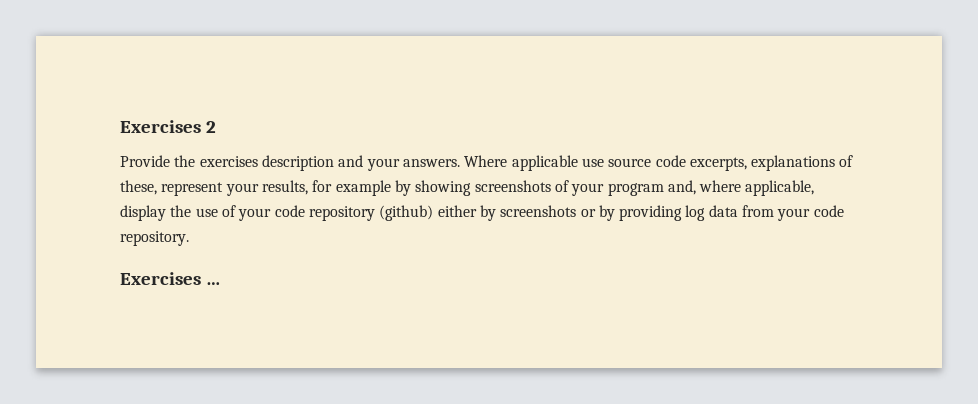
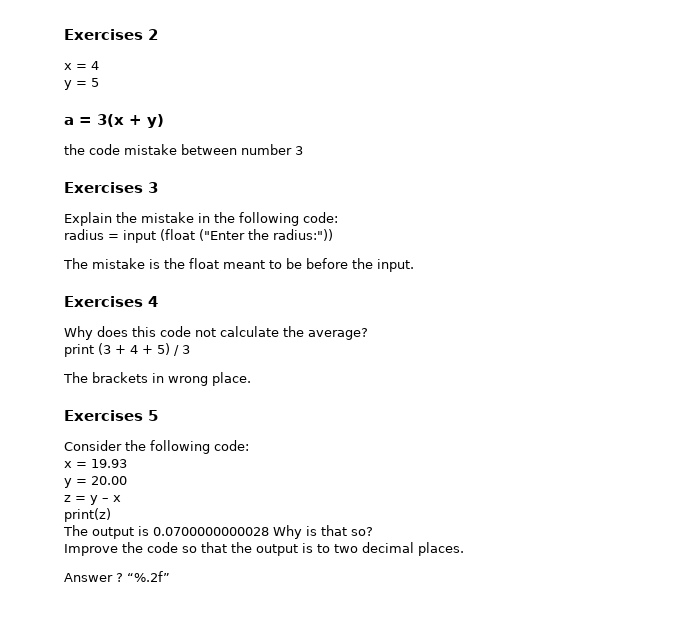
[120,155,854,171] [120,180,815,196] [120,205,844,221] [120,231,189,246] [120,272,221,285] Provide the exercises description and your answers. Where applicable use source code excerpts, explanations of these, represent your results, for example by showing screenshots of your program and, where applicable, display the use of your code repository (github) either by screenshots or by providing log data from your code repository. // Exercises … -> [64,61,99,70] [64,78,99,90] [64,114,164,128] [64,144,303,155] [64,182,158,193] [64,212,338,226] [64,229,333,243] [63,258,414,272] [64,296,158,307] [64,326,368,340] [64,343,190,357] [63,372,251,386] [64,410,158,421] [64,440,249,454] [64,459,127,468] [64,476,127,488] [64,495,121,505] [64,508,111,522] [63,525,373,539] [64,542,464,556] [64,571,170,582] x = 4 // y = 5 // a = 3(x + y) // the code mistake between number 3 // Exercises 3 // Explain the mistake in the following code: // radius = input (float ("Enter the radius:")) // The mistake is the float meant to be before the input. // Exercises 4 // Why does this code not calculate the average? // print (3 + 4 + 5) / 3 // The brackets in wrong place. // Exercises 5 // Consider the following code: // x = 19.93 // y = 20.00 // z = y – x // print(z) // The output is 0.0700000000028 Why is that so? // Improve the code so that the output is to two decimal places. // Answer ? “%.2f”

